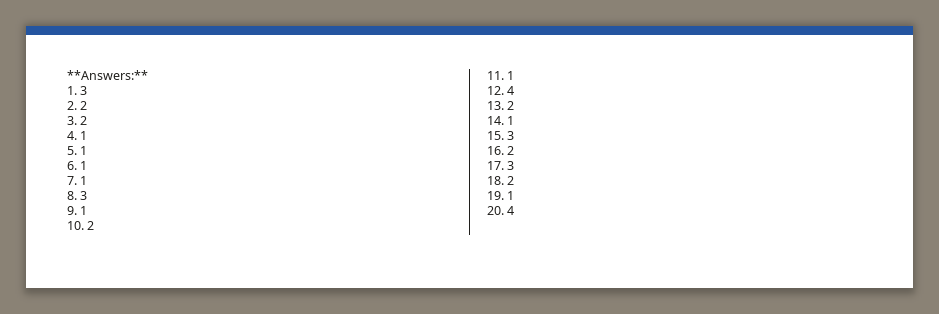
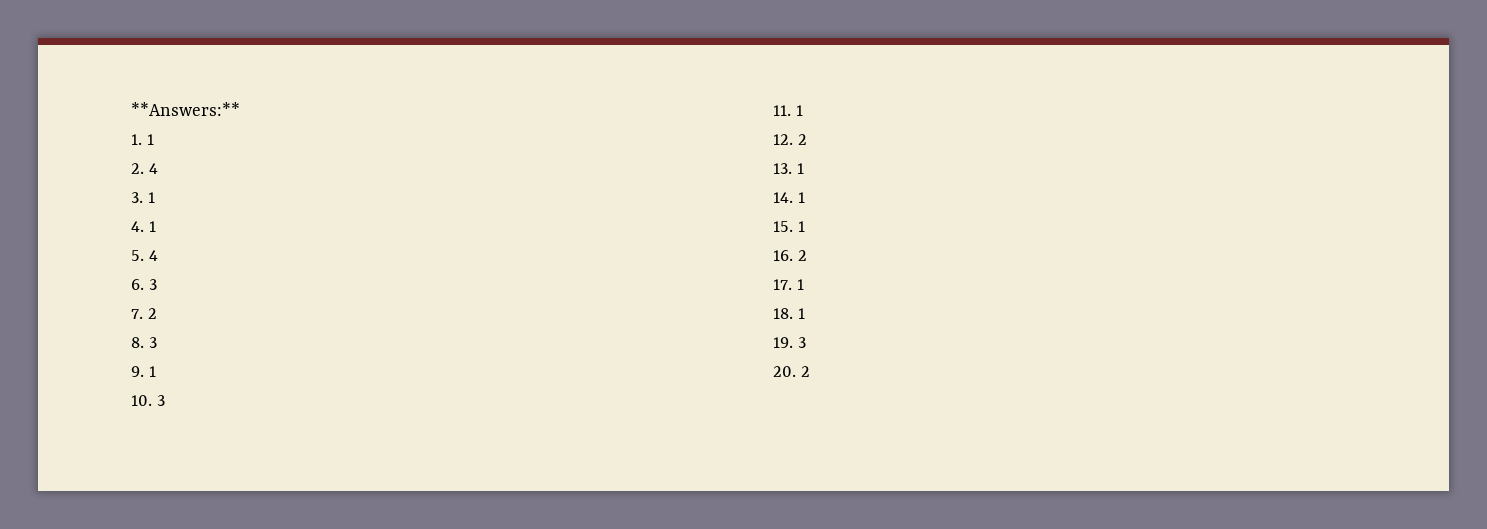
[80,86,88,95] 3 -> [147,134,155,145] 1
[80,101,88,110] 2 -> [149,163,159,174] 4
[80,116,88,125] 2 -> [148,192,156,203] 1
[80,146,88,155] 1 -> [149,250,159,261] 4
[80,161,88,170] 1 -> [149,279,158,290] 3
[80,176,88,185] 1 -> [148,308,158,319] 2
[87,221,95,230] 2 -> [157,395,166,406] 3
[507,86,515,95] 4 -> [798,134,808,145] 2
[507,101,515,110] 2 -> [797,163,805,174] 1
[507,131,515,140] 3 -> [798,221,806,232] 1
[507,161,515,170] [487,176,515,185] [487,191,515,200] [487,206,515,215] 3 // 18. 2 // 19. 1 // 20. 4 -> [797,279,805,290] [773,308,806,319] [773,337,807,348] [773,366,811,377] 1 // 18. 1 // 19. 3 // 20. 2

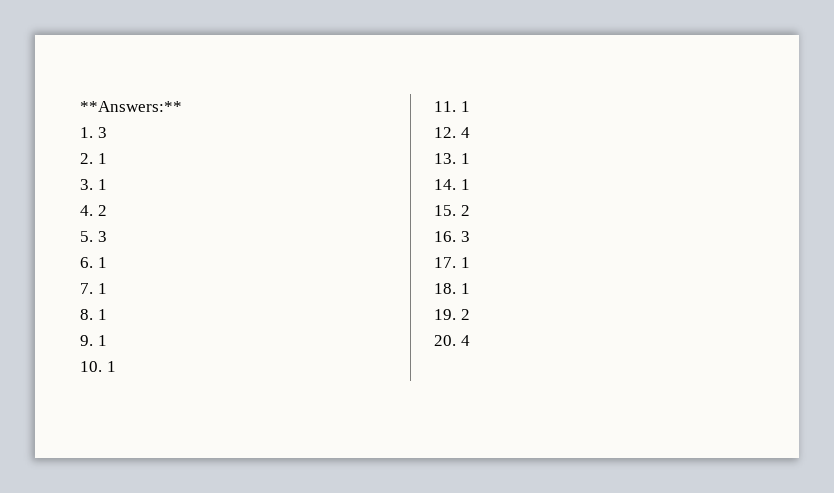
[147,134,155,145] 1 -> [97,127,107,138] 3
[149,163,159,174] 4 -> [97,153,107,164] 1
[149,221,157,232] [131,250,159,261] [131,279,158,290] 1 // 5. 4 // 6. 3 -> [97,205,107,216] [80,231,107,242] [80,257,107,268] 2 // 5. 3 // 6. 1
[148,308,158,319] 2 -> [97,283,107,294] 1
[149,337,158,348] 3 -> [97,309,107,320] 1
[157,395,166,406] 3 -> [106,361,116,372] 1
[798,134,808,145] 2 -> [460,127,470,138] 4
[798,221,806,232] 1 -> [460,205,470,216] 2
[798,250,808,261] 2 -> [460,231,470,242] 3
[798,337,807,348] 3 -> [460,309,470,320] 2
[801,366,811,377] 2 -> [460,335,470,346] 4

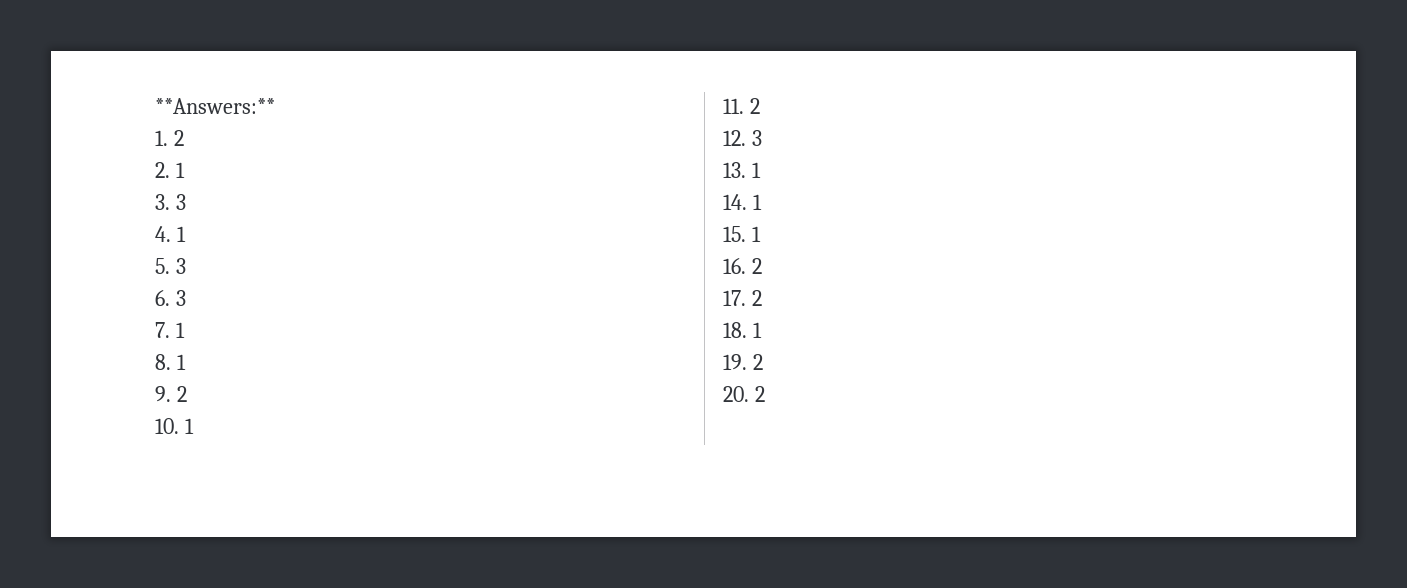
[97,127,107,138] 3 -> [173,130,184,146] 2
[97,179,107,190] 1 -> [175,194,186,210] 3
[97,205,107,216] 2 -> [176,226,186,242] 1
[97,257,107,268] 1 -> [175,290,186,306] 3
[97,335,107,346] 1 -> [176,386,187,402] 2
[460,101,470,112] 1 -> [749,98,760,114] 2
[460,127,470,138] 4 -> [751,130,762,146] 3
[460,205,470,216] [434,231,470,242] 2 // 16. 3 -> [751,226,761,242] [723,258,762,274] 1 // 16. 2
[460,257,470,268] 1 -> [751,290,762,306] 2
[460,335,470,346] 4 -> [754,386,765,402] 2

